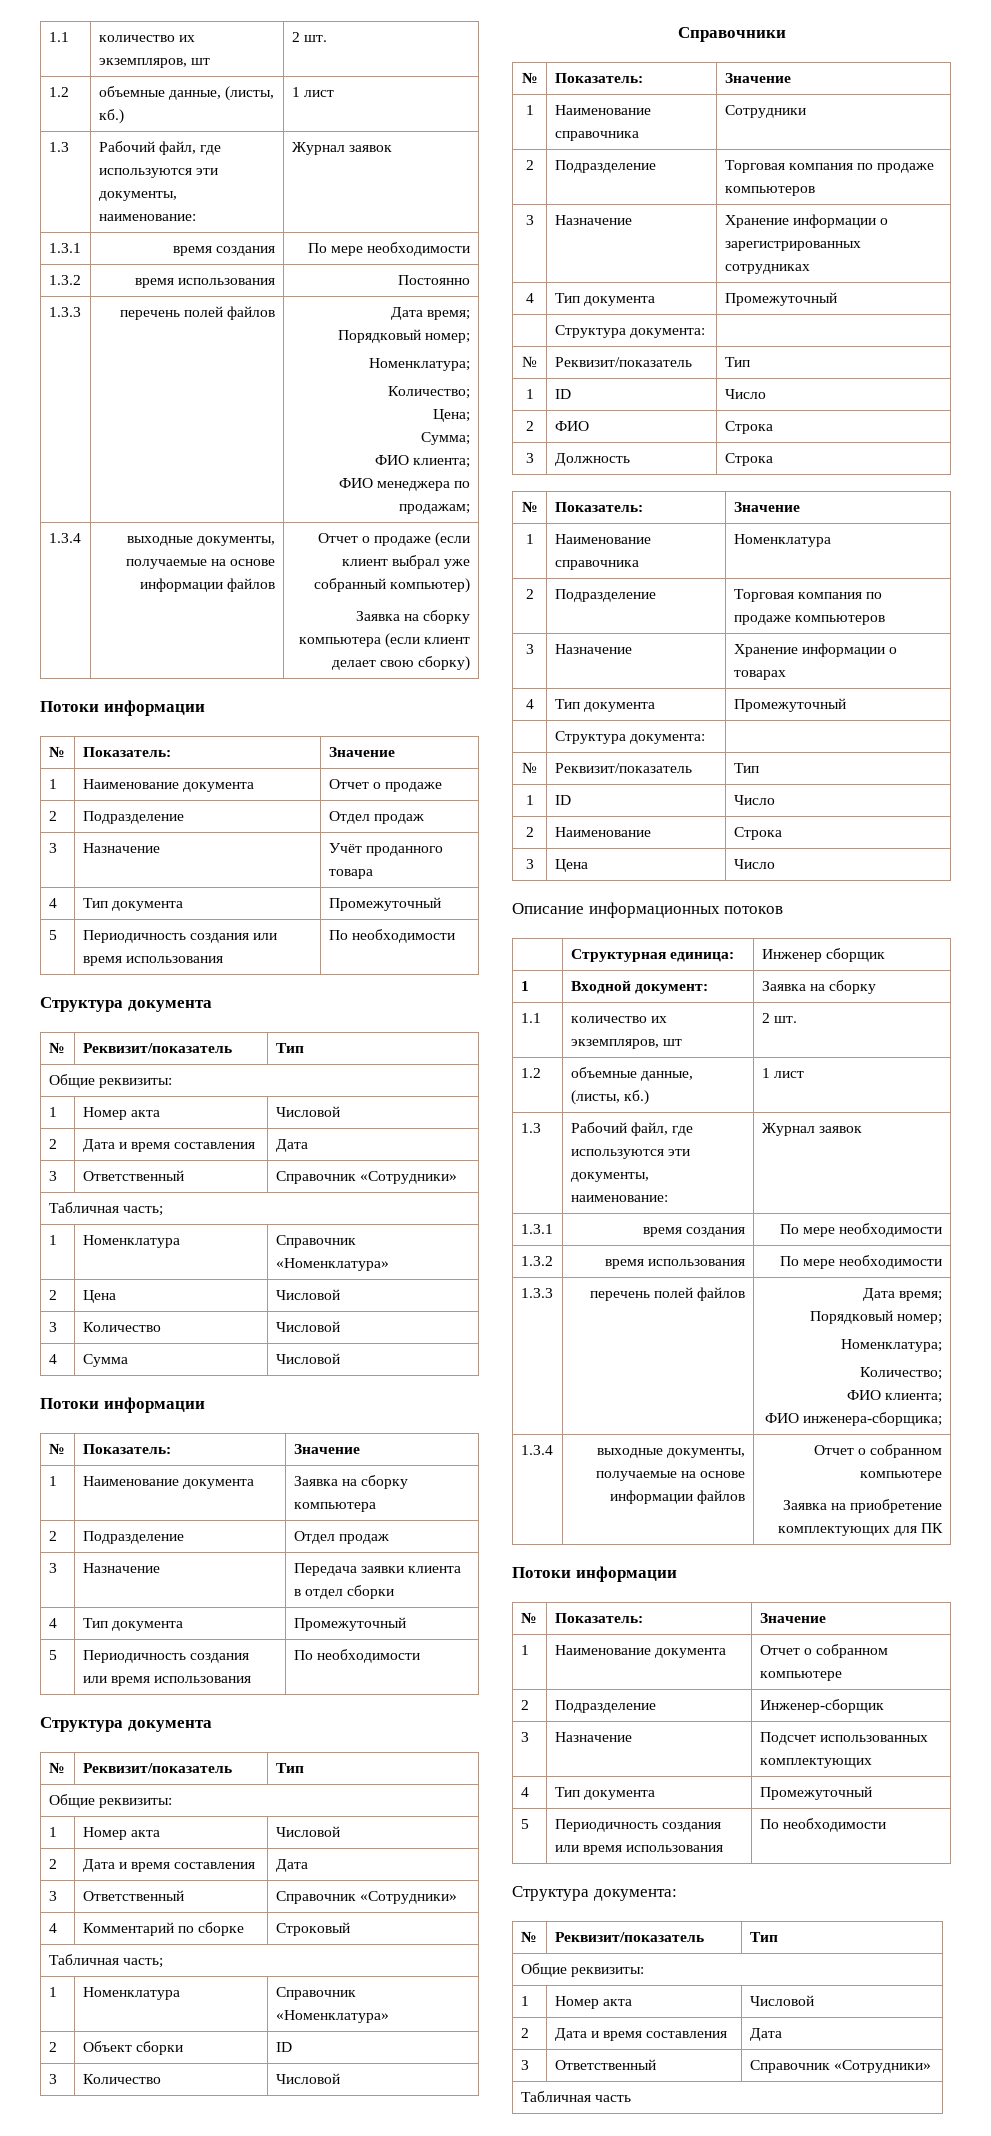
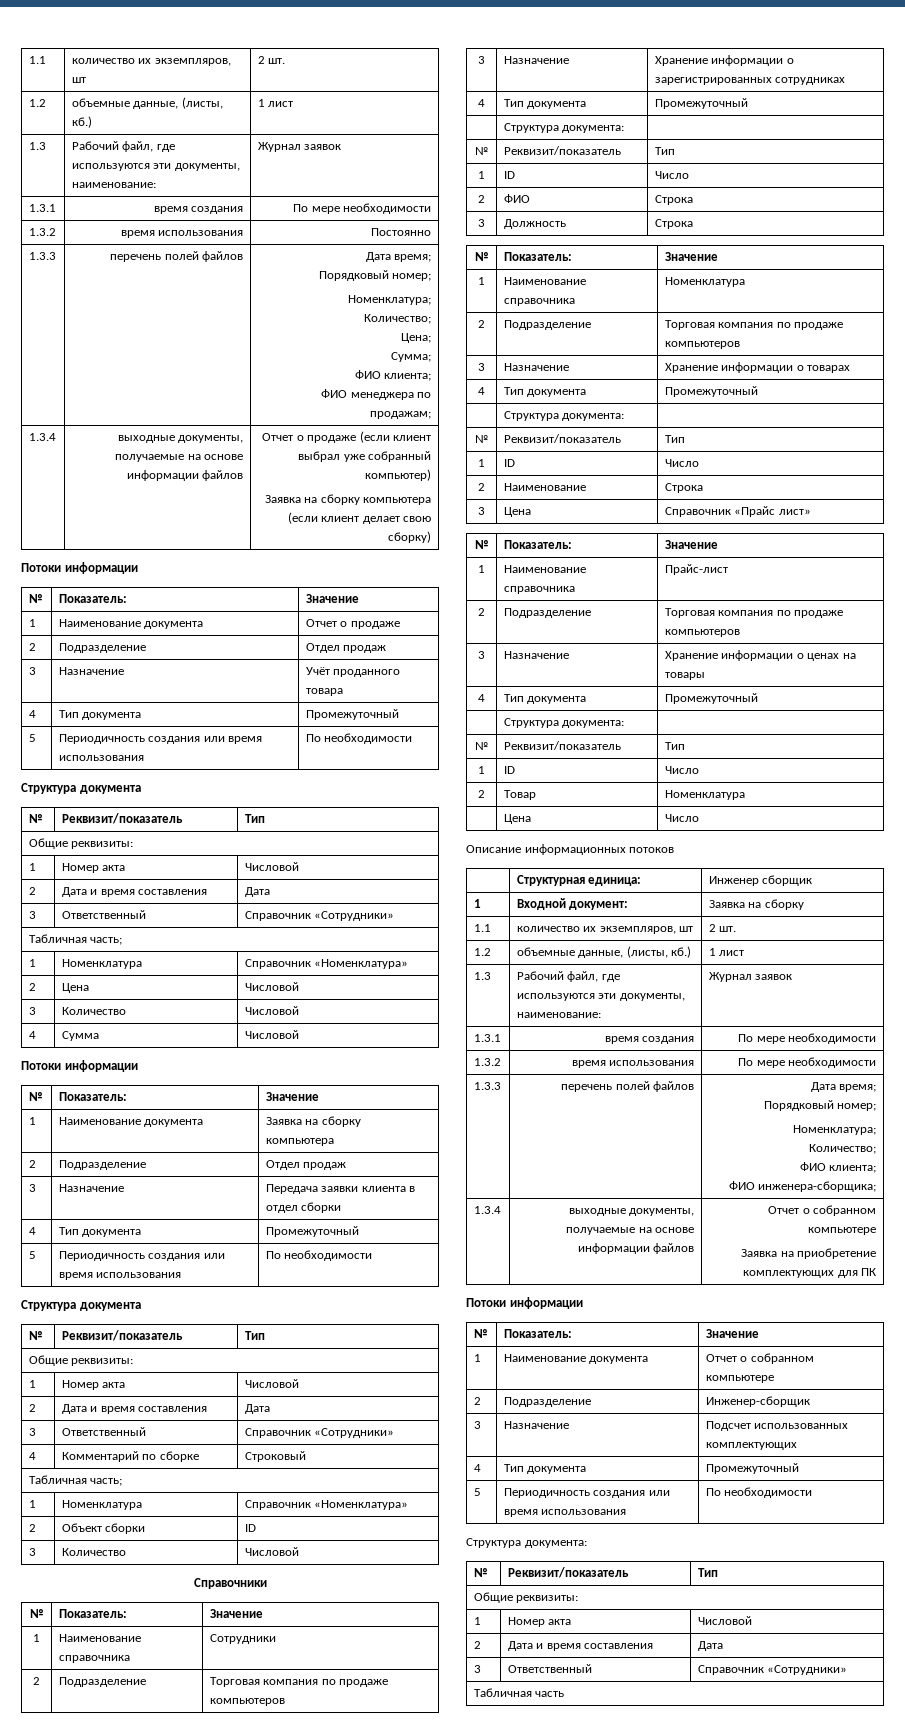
(588, 865) none -> [664,506,811,517] [474,540,489,549] [503,540,572,549] [664,540,718,549] [478,565,485,573] [503,565,586,573] [503,586,575,594] [664,564,728,575] [478,608,485,616] [503,608,591,618] [664,608,844,618] [664,629,740,637] [478,651,485,659] [503,651,569,659] [664,650,856,661] [664,672,705,680] [478,694,485,702] [503,694,587,704] [664,693,758,704] [503,718,625,728] [475,742,488,750] [503,741,621,750] [664,742,685,750] [478,766,485,774] [503,766,515,774] [664,766,699,774] [478,790,485,798] [503,790,536,800] [664,790,745,800] [503,814,531,824] | Справочник «Прайс лист» // № | Показатель: | Значение // 1 | Наименование справочника | Прайс-лист // 2 | Подразделение | Торговая компания по продаже компьютеров // 3 | Назначение | Хранение информации о ценах на товары // 4 | Тип документа | Промежуточный // | Структура документа: | // № | Реквизит/показатель | Тип // 1 | ID | Число // 2 | Товар | Номенклатура // | Цена

